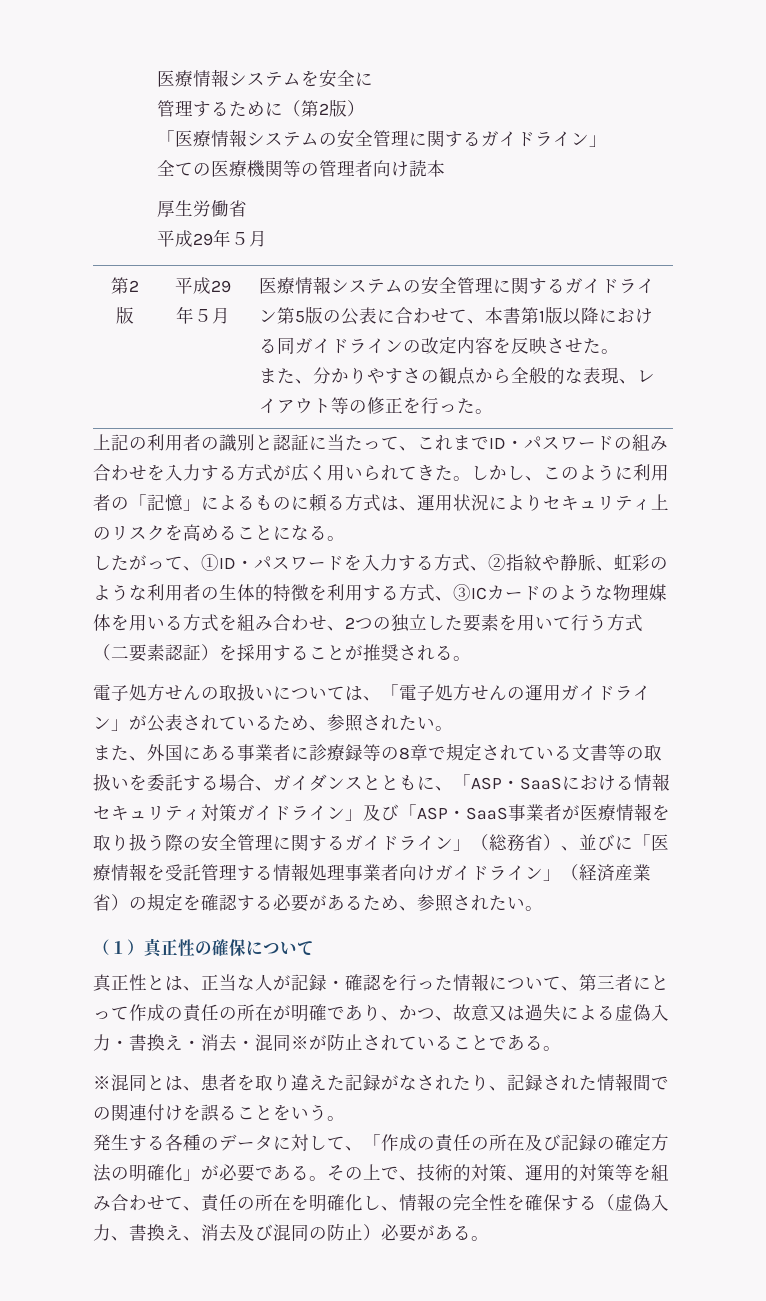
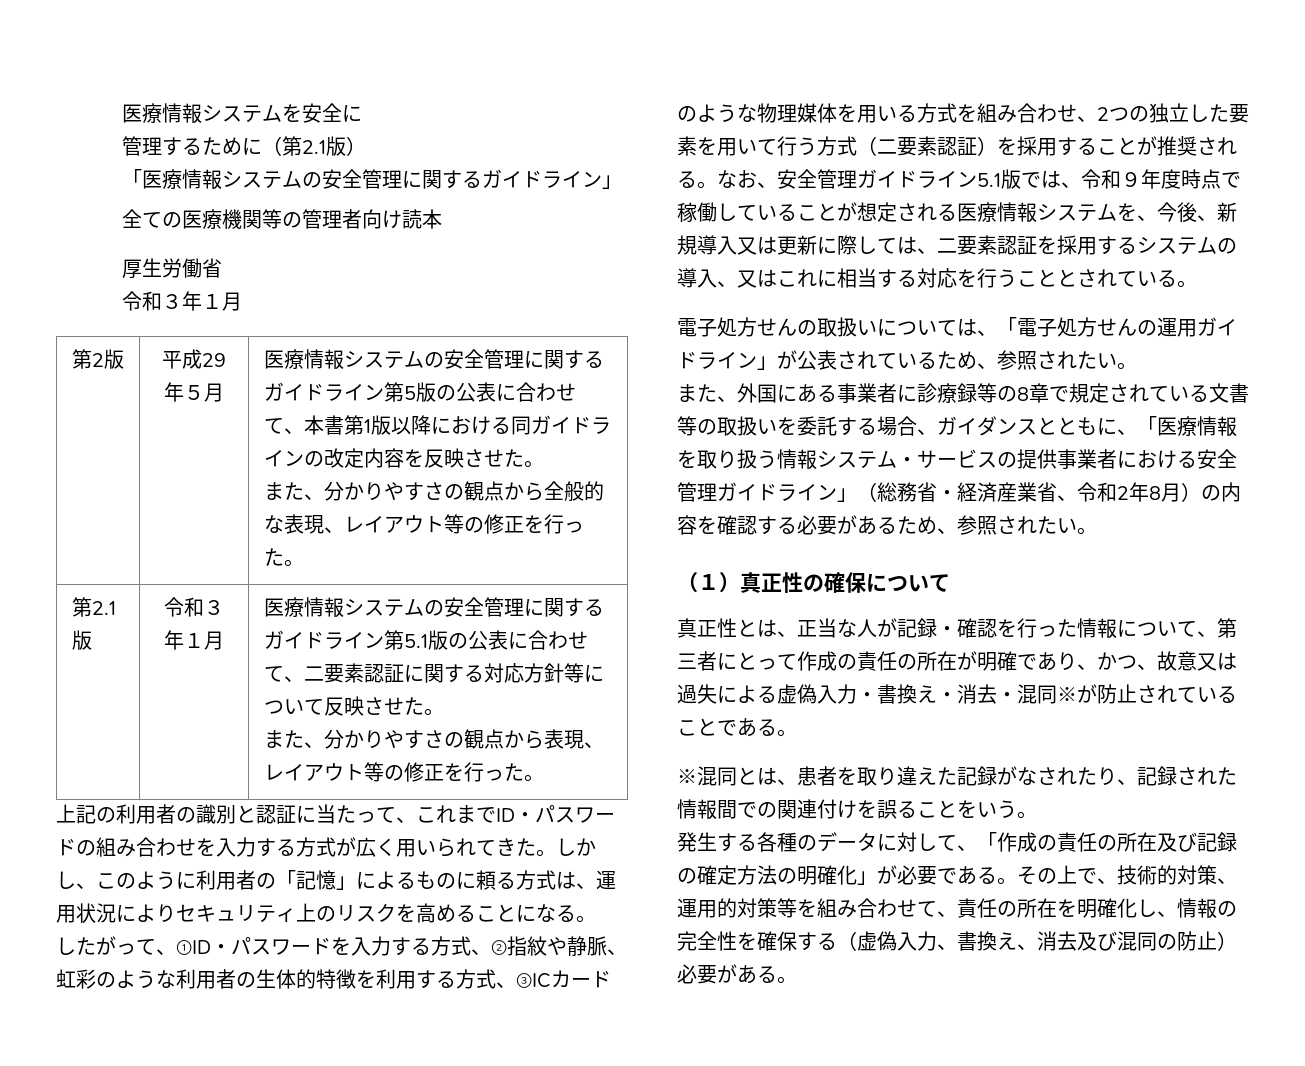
[319,103,330,115] 2 -> [302,140,327,154] 2.1
[157,229,250,247] 平成29年５ -> [122,291,223,311] 令和３年１
(494, 411) none -> [71,597,116,617] [71,630,92,650] [164,597,224,617] [164,630,224,650] [263,597,604,618] [263,630,588,650] [263,663,604,683] [263,696,444,716] [263,729,604,749] [263,762,544,782] // 第2.1版 | 令和３年１月 | 医療情報システムの安全管理に関するガイドライン第5.1版の公表に合わせて、二要素認証に関する対応方針等について反映させた。 // また、分かりやすさの観点から表現、レイアウト等の修正を行った。
(471, 658) none -> [717,169,1241,189] [677,202,1237,223] [677,235,1237,255] [677,268,1197,288] なお、安全管理ガイドライン5.1版では、令和９年度時点で稼働していることが想定される医療情報システムを、今後、新規導入又は更新に際しては、二要素認証を採用するシステムの導入、又はこれに相当する対応を行うこととされている。
[471,773,670,791] [93,804,580,821] ASP・SaaSにおける情報セキュリティ対策ガイドライン」及び「ASP・SaaS事業者が -> (1157, 425) none
[165,833,345,852] 際の安全管理に関する -> [777,449,1237,470] [677,482,717,502] 情報システム・サービスの提供事業者における安全管理
[543,834,669,851] [93,863,651,881] [93,893,183,911] ）、並びに「医療情報を受託管理する情報処理事業者向けガイドライン」（経済産業省）の規定 -> [937,482,1241,502] [677,515,697,535] ・経済産業省、令和2年8月）の内容

